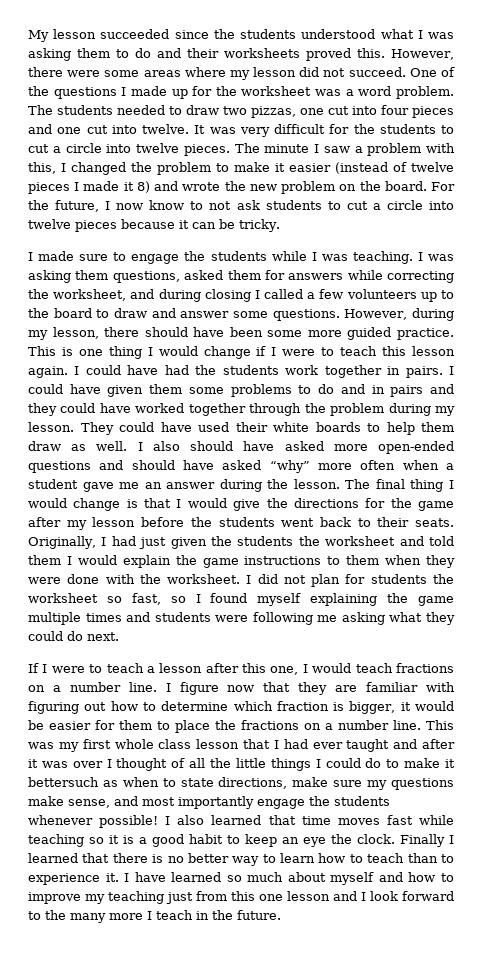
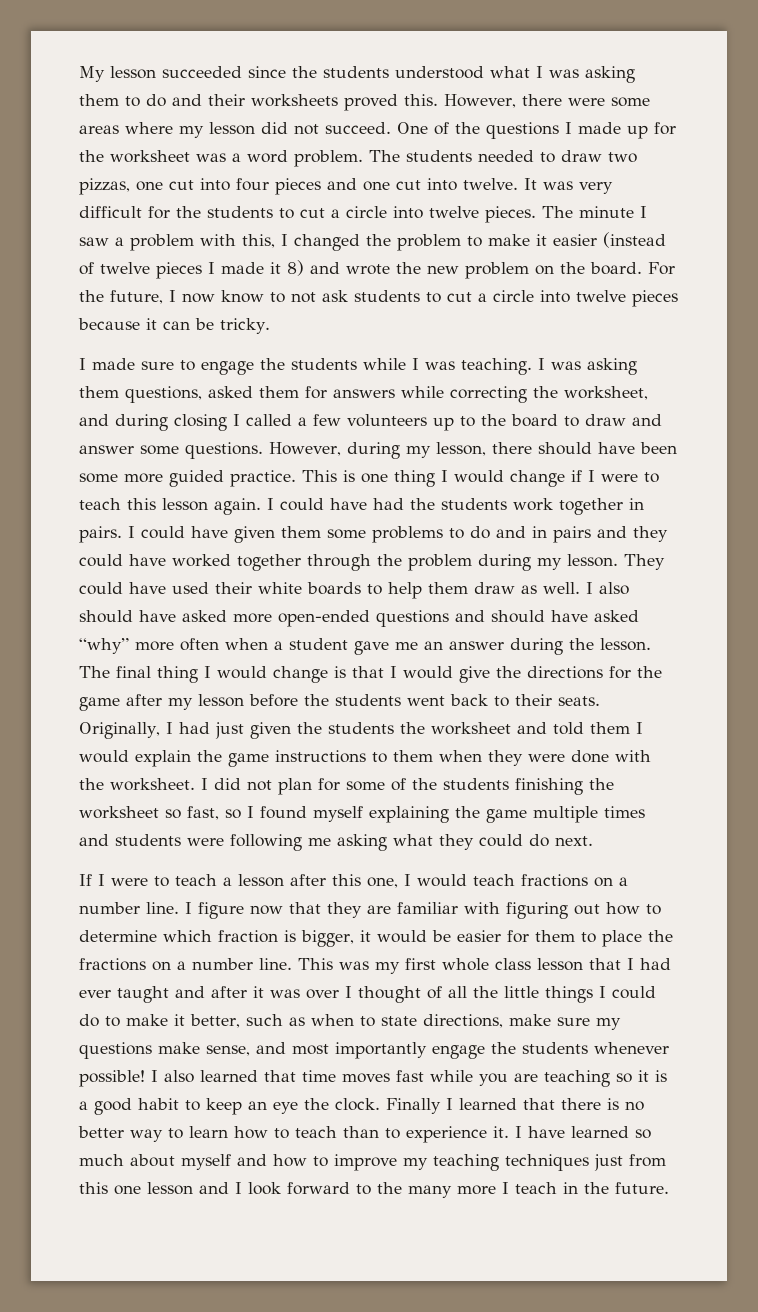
[370,574,427,584] students -> [346,778,583,795] some of the students finishing
[28,777,99,787] bettersuch -> [190,1014,283,1028] better, such
(454, 820) none -> [479,1073,538,1086] you are
(164, 897) none -> [505,1154,589,1171] techniques

